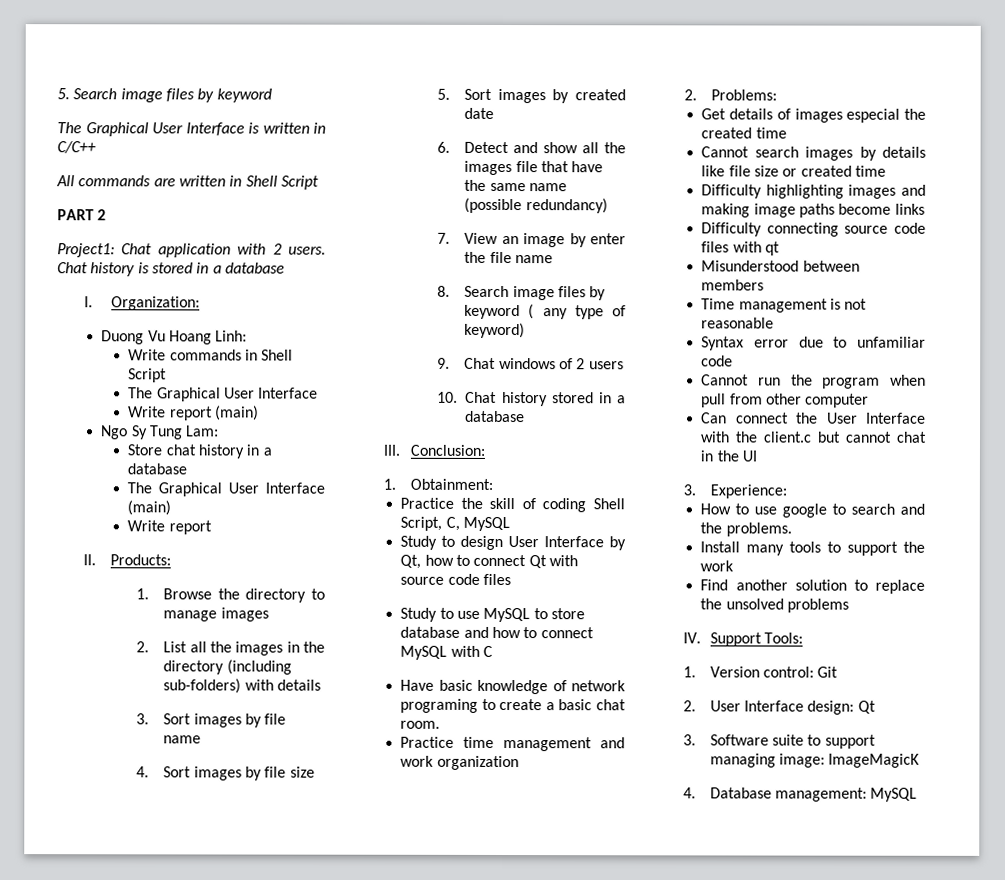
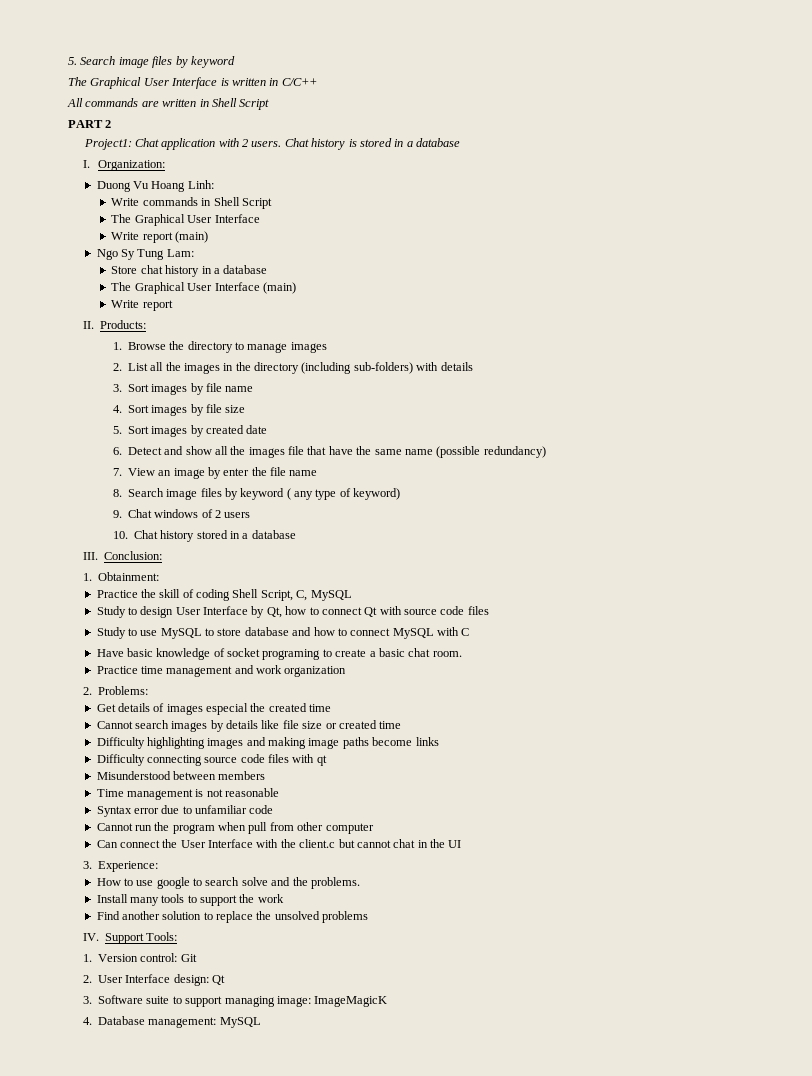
[571,680,626,692] network -> [227,648,261,657] socket
(896, 509) none -> [241,877,268,886] solve

